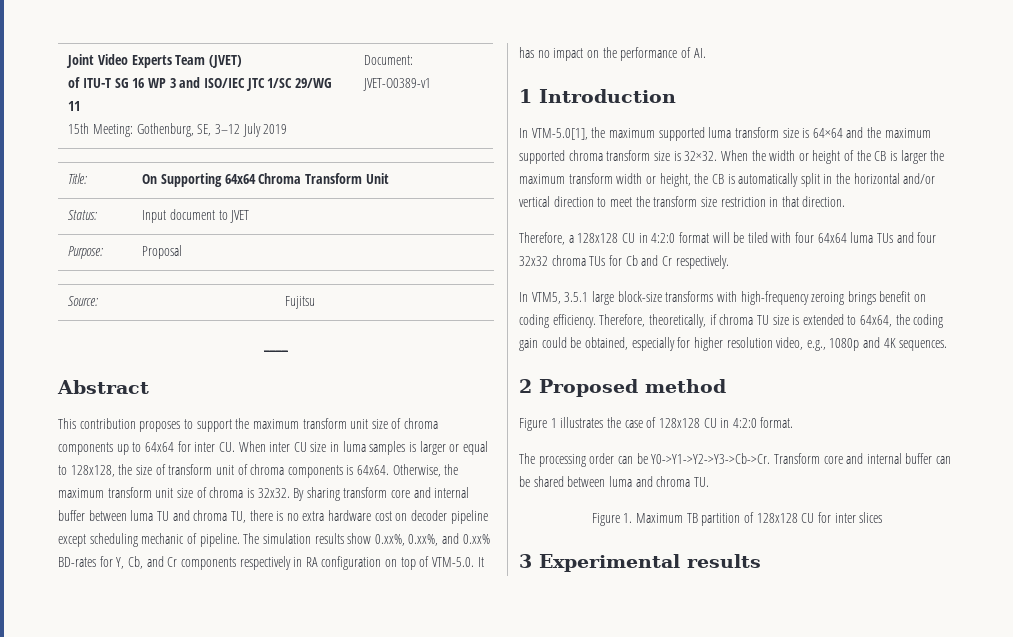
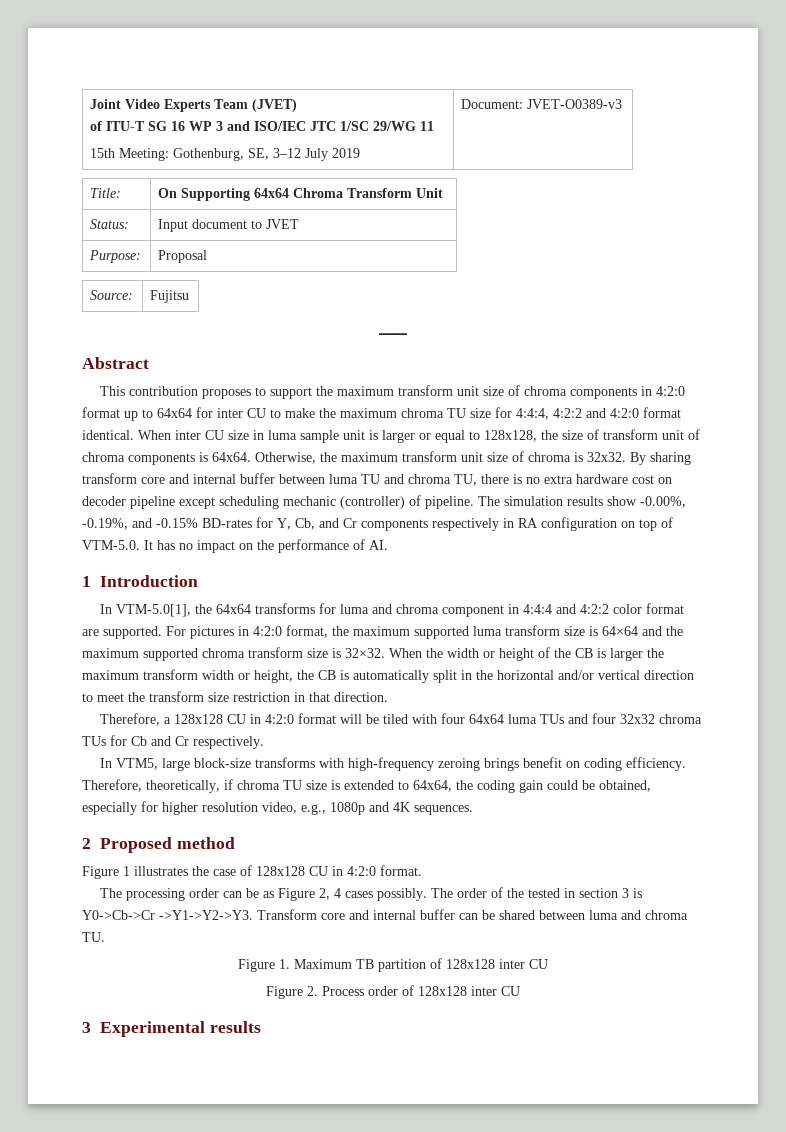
[363,78,432,91] JVET-O0389-v1 -> [527,99,623,109] JVET-O0389-v3
(113, 448) none -> [641,386,686,396] [82,407,120,418] in 4:2:0 format
[218,442,235,452] CU. -> [247,407,681,420] [82,430,134,440] CU to make the maximum chroma TU size for 4:4:4, 4:2:2 and 4:2:0 format identical.
[369,441,406,455] samples -> [300,430,365,443] sample unit
(185, 538) none -> [340,496,405,509] (controller)
[374,533,490,546] 0.xx%, 0.xx%, and 0.xx% -> [640,496,686,508] [82,518,198,530] -0.00%, -0.19%, and -0.15%
(606, 132) none -> [216,603,685,617] [82,625,349,639] 64x64 transforms for luma and chroma component in 4:4:4 and 4:2:2 color format are supported. For pictures in 4:2:0 format, the
[564,292,589,302] 3.5.1 -> (159, 764) none
[651,453,771,464] Y0->Y1->Y2->Y3->Cb->Cr. -> [263,887,643,901] [82,910,253,920] as Figure 2, 4 cases possibly. The order of the tested in section 3 is Y0->Cb->Cr ->Y1->Y2->Y3.
[801,512,883,523] CU for inter slices -> [499,959,548,969] [266,985,520,999] inter CU // Figure 2. Process order of 128x128 inter CU

